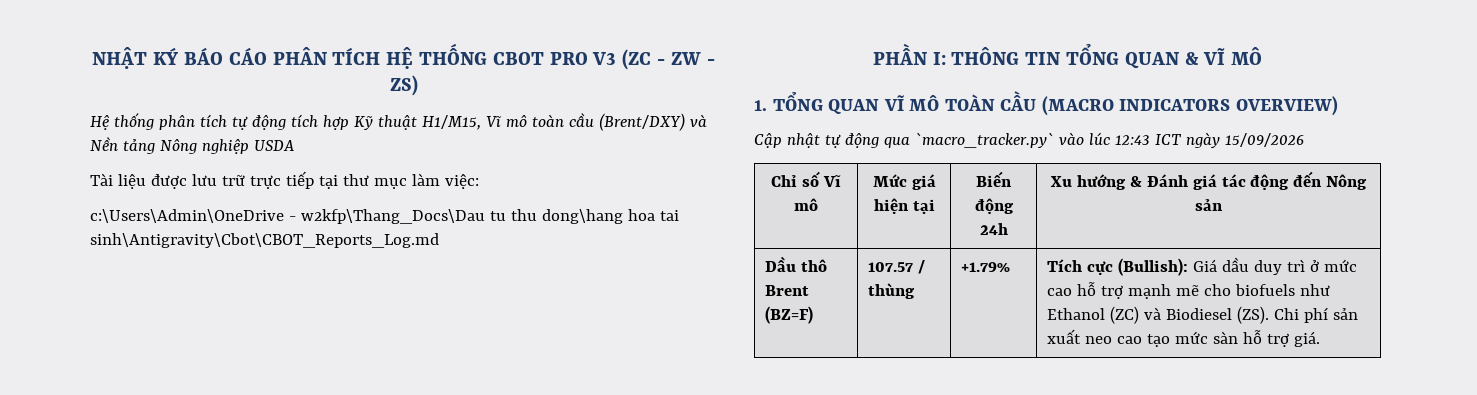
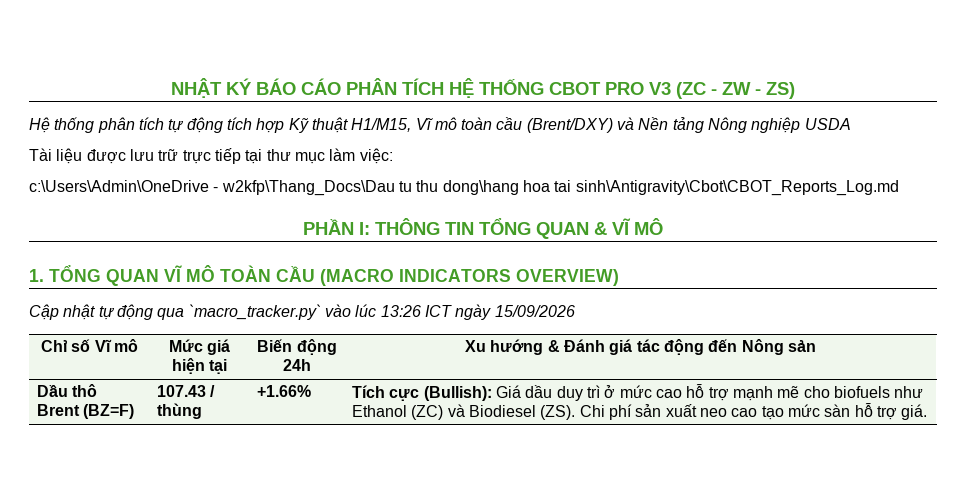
[1114,135,1150,146] 12:43 -> [380,305,421,317] 13:26
[867,262,913,272] 107.57 -> [157,385,207,397] 107.43
[960,262,1010,272] +1.79% -> [257,385,312,397] +1.66%

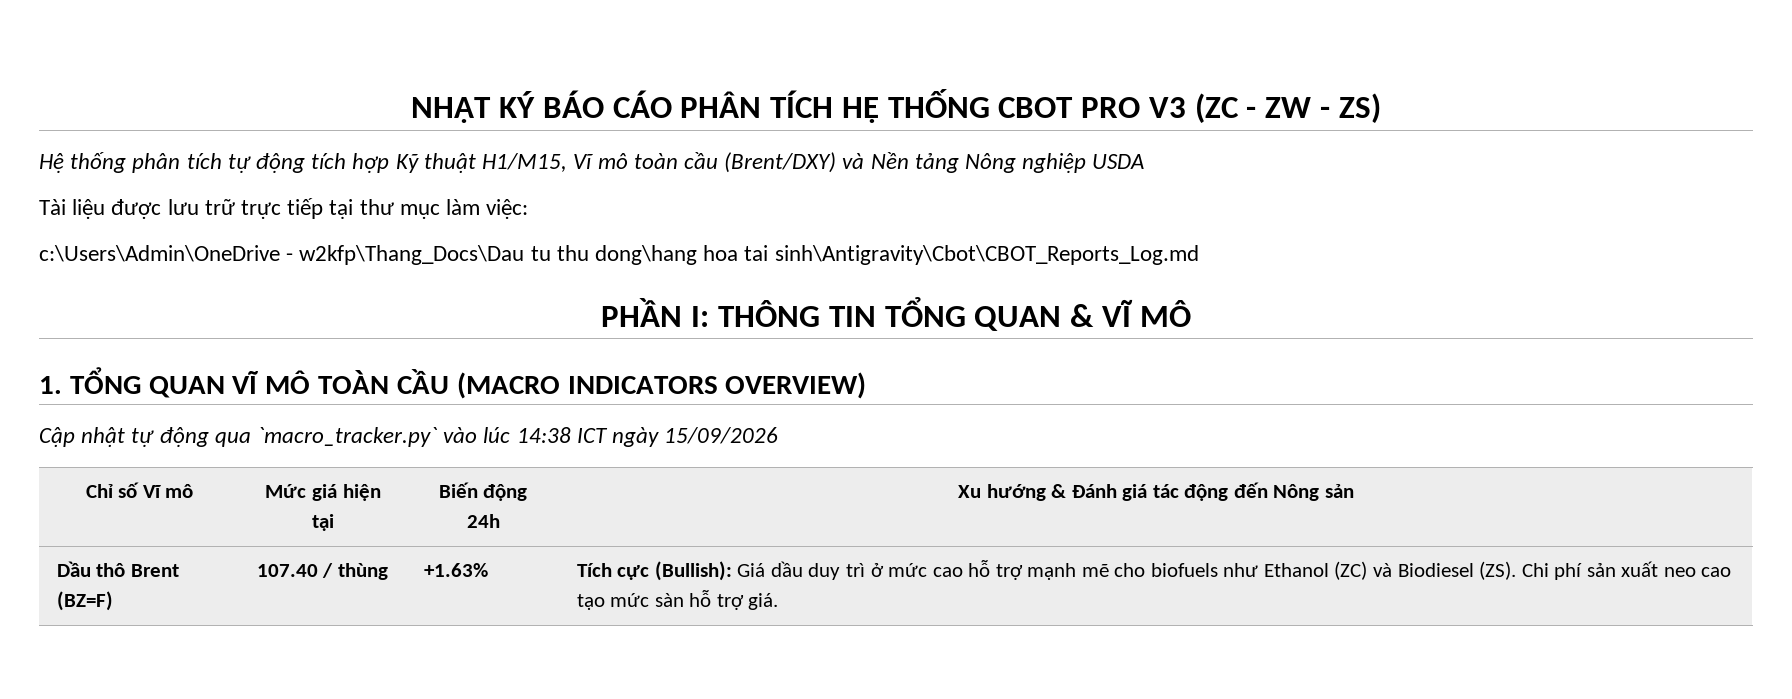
[380,305,421,317] 13:26 -> [516,427,571,443] 14:38
[157,385,207,397] 107.43 -> [256,564,318,577] 107.40
[257,385,312,397] +1.66% -> [423,563,488,577] +1.63%

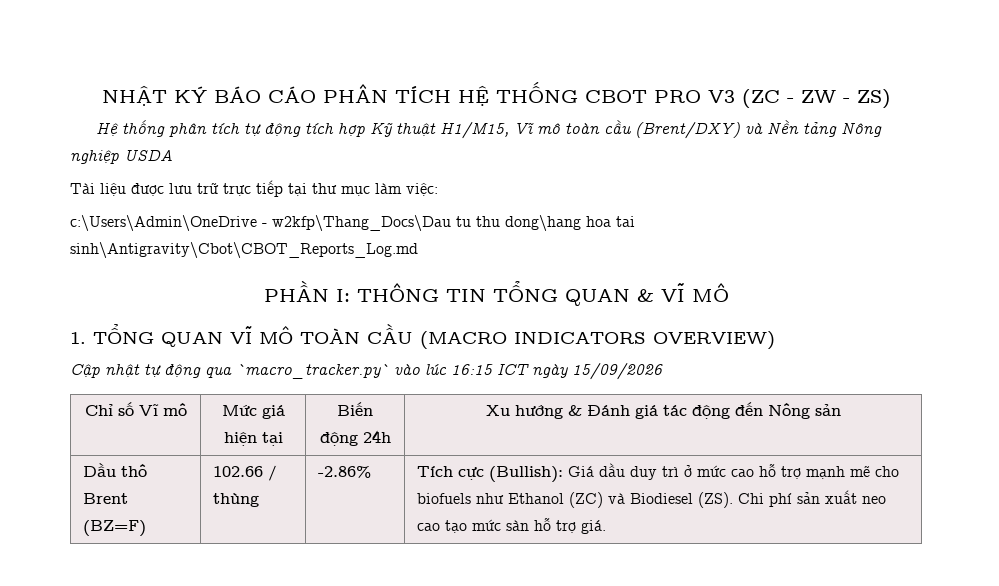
[516,427,571,443] 14:38 -> [451,364,493,375] 16:15
[256,564,318,577] 107.40 -> [212,466,263,477] 102.66
[423,563,488,577] +1.63% -> [317,466,371,478] -2.86%

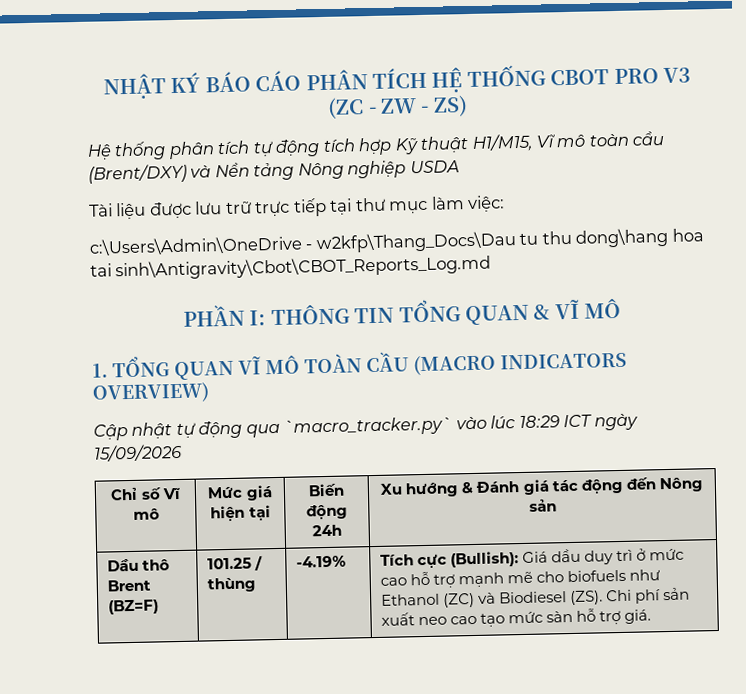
[451,364,493,375] 16:15 -> [518,415,560,429] 18:29
[212,466,263,477] 102.66 -> [207,557,253,570] 101.25
[317,466,371,478] -2.86% -> [296,555,347,568] -4.19%

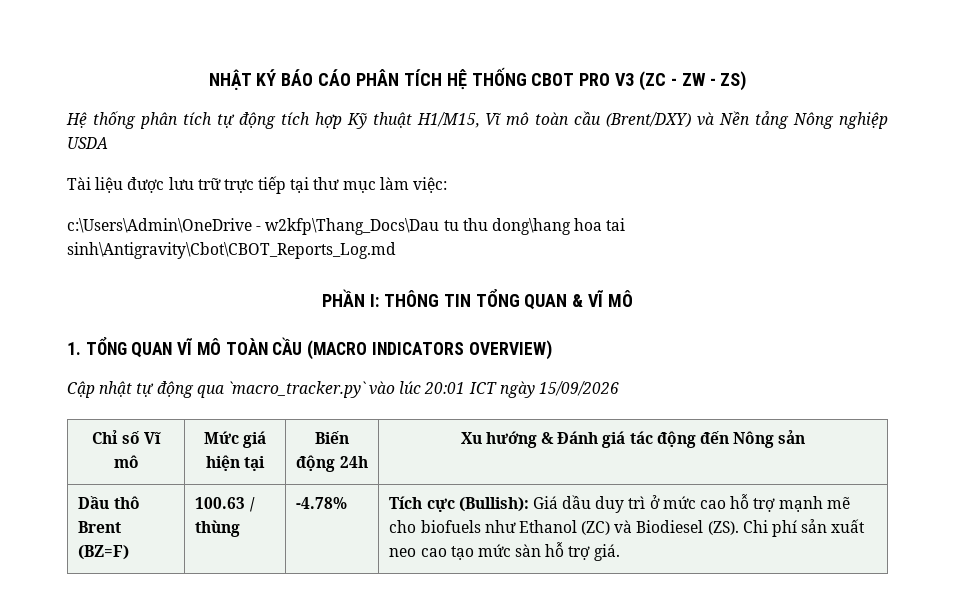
[518,415,560,429] 18:29 -> [424,382,466,394] 20:01
[207,557,253,570] 101.25 -> [195,497,246,509] 100.63
[296,555,347,568] -4.19% -> [296,497,348,509] -4.78%

